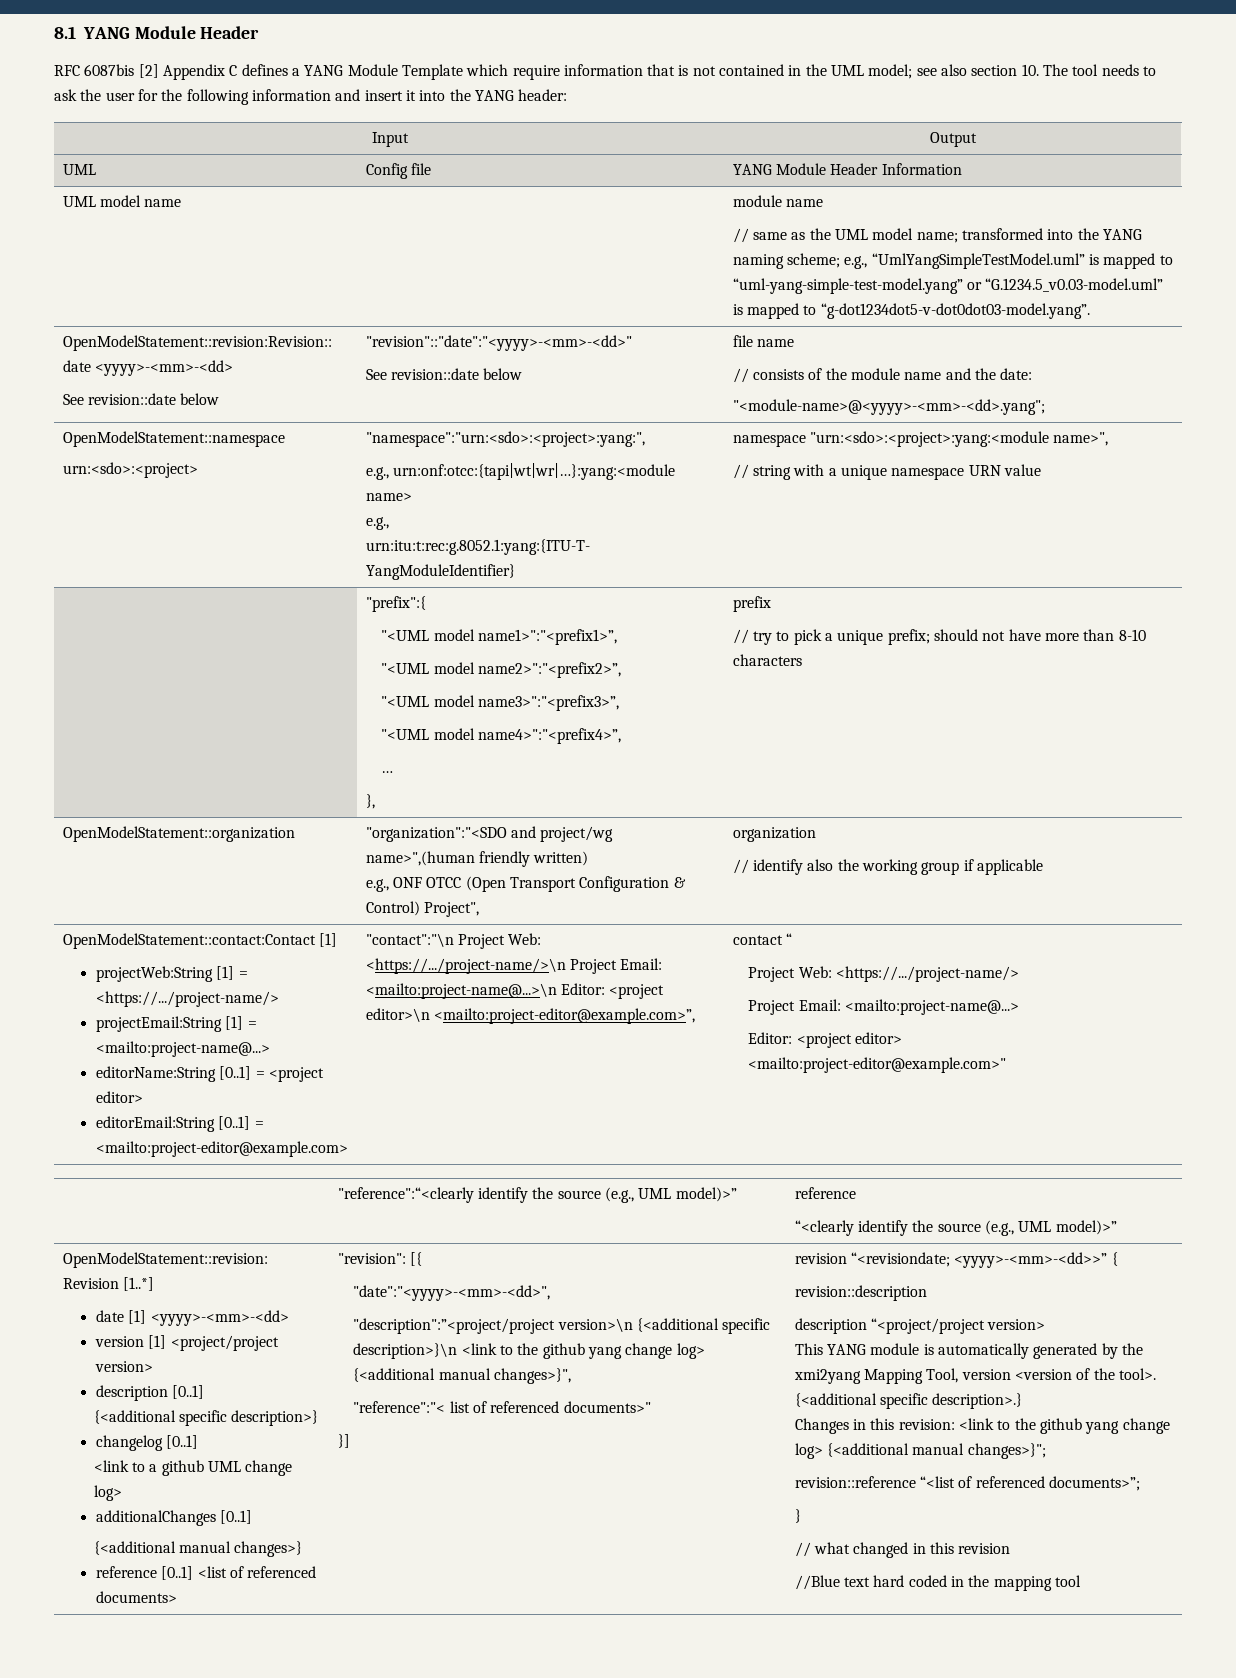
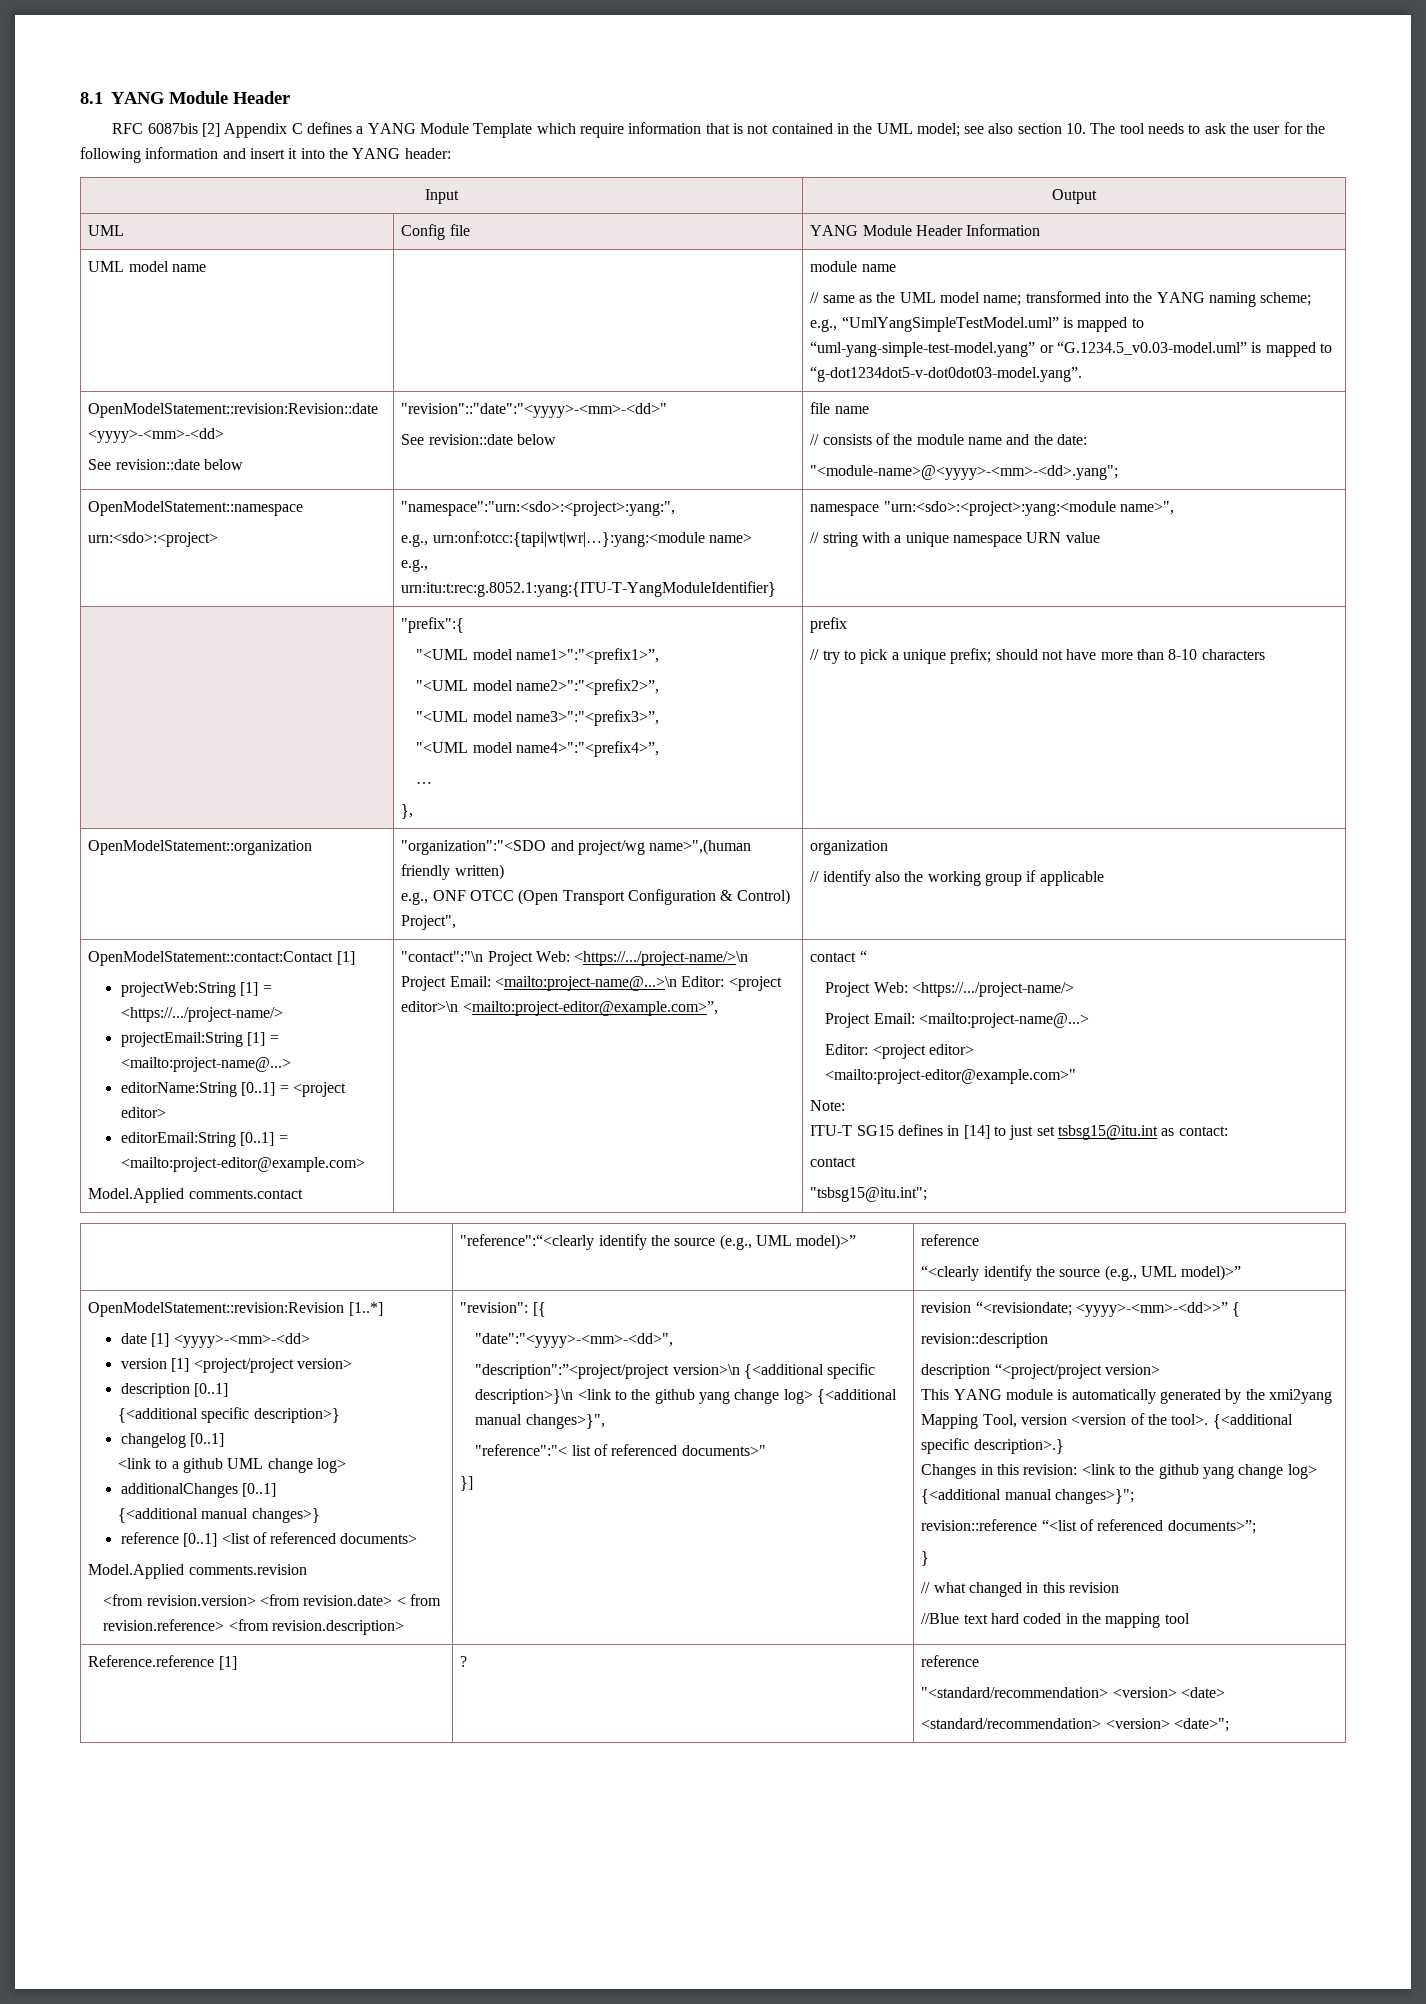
(348, 1149) none -> [88,1188,303,1203] // Model.Applied comments.contact
(1007, 1065) none -> [810,1100,846,1111] [810,1124,1228,1140] [810,1157,857,1167] [810,1187,928,1202] // Note: // ITU-T SG15 defines in [14] to just set tsbsg15@itu.int as contact: // contact // "tsbsg15@itu.int";
(177, 1597) none -> [88,1564,307,1579] [103,1594,441,1606] [103,1619,404,1635] // Model.Applied comments.revision // <from revision.version> <from revision.date> < from revision.reference> <from revision.description>
(1082, 1581) none -> [88,1655,237,1670] [460,1656,468,1667] [921,1655,980,1667] [921,1687,1226,1698] [921,1718,1230,1732] // Reference.reference [1] | ? | reference // "<standard/recommendation> <version> <date> // <standard/recommendation> <version> <date>";

